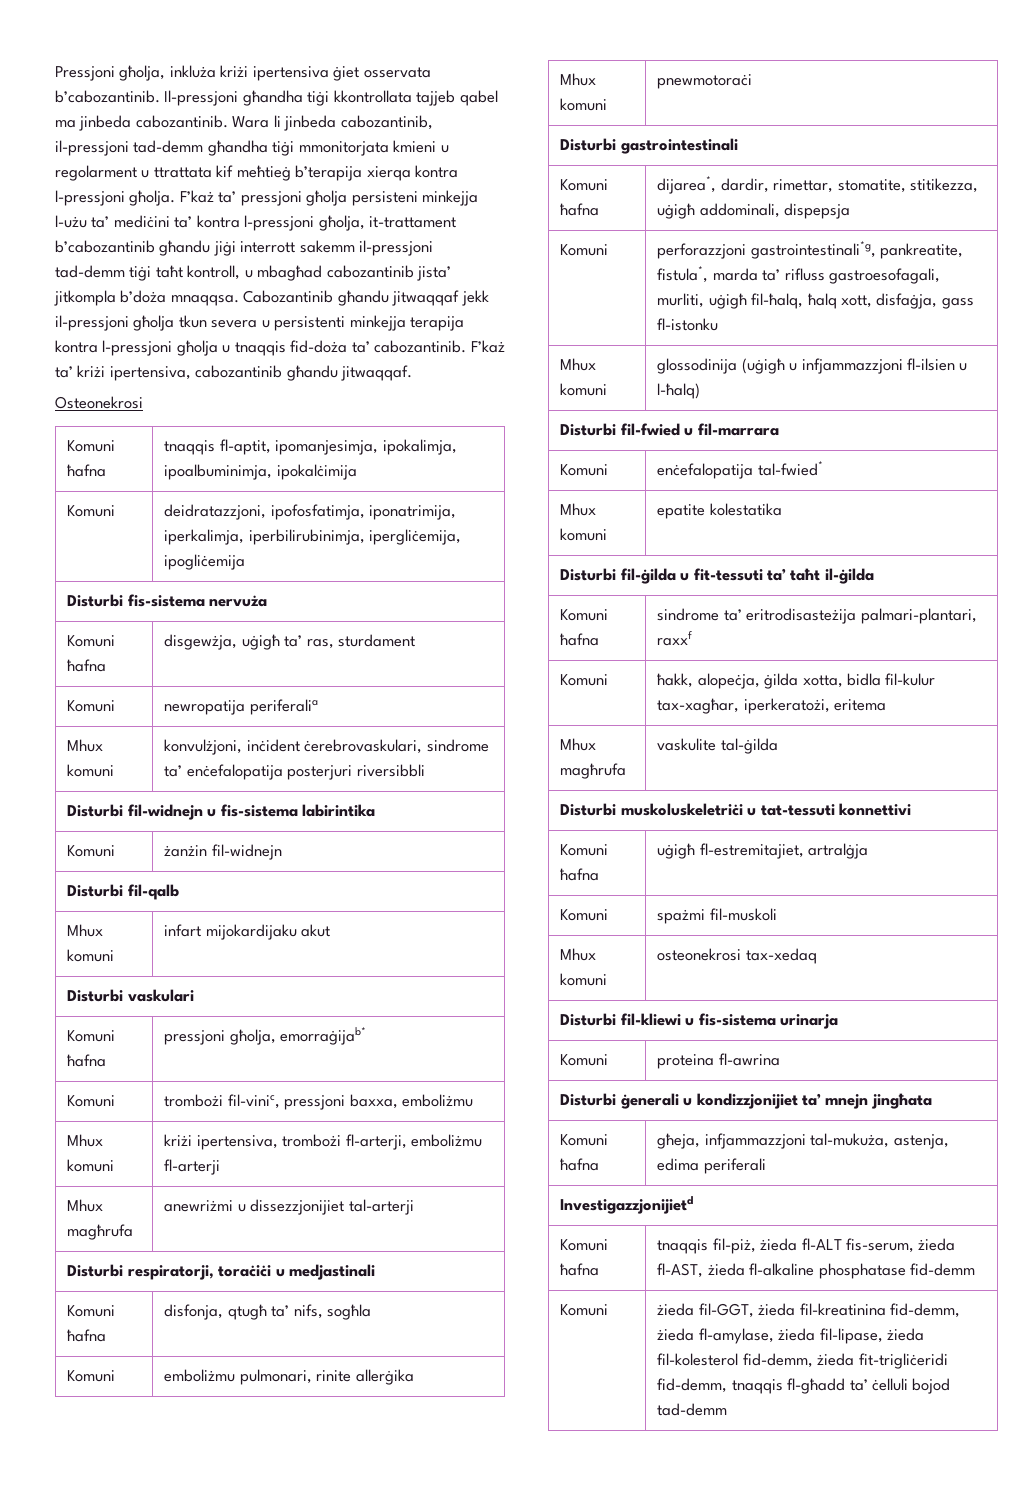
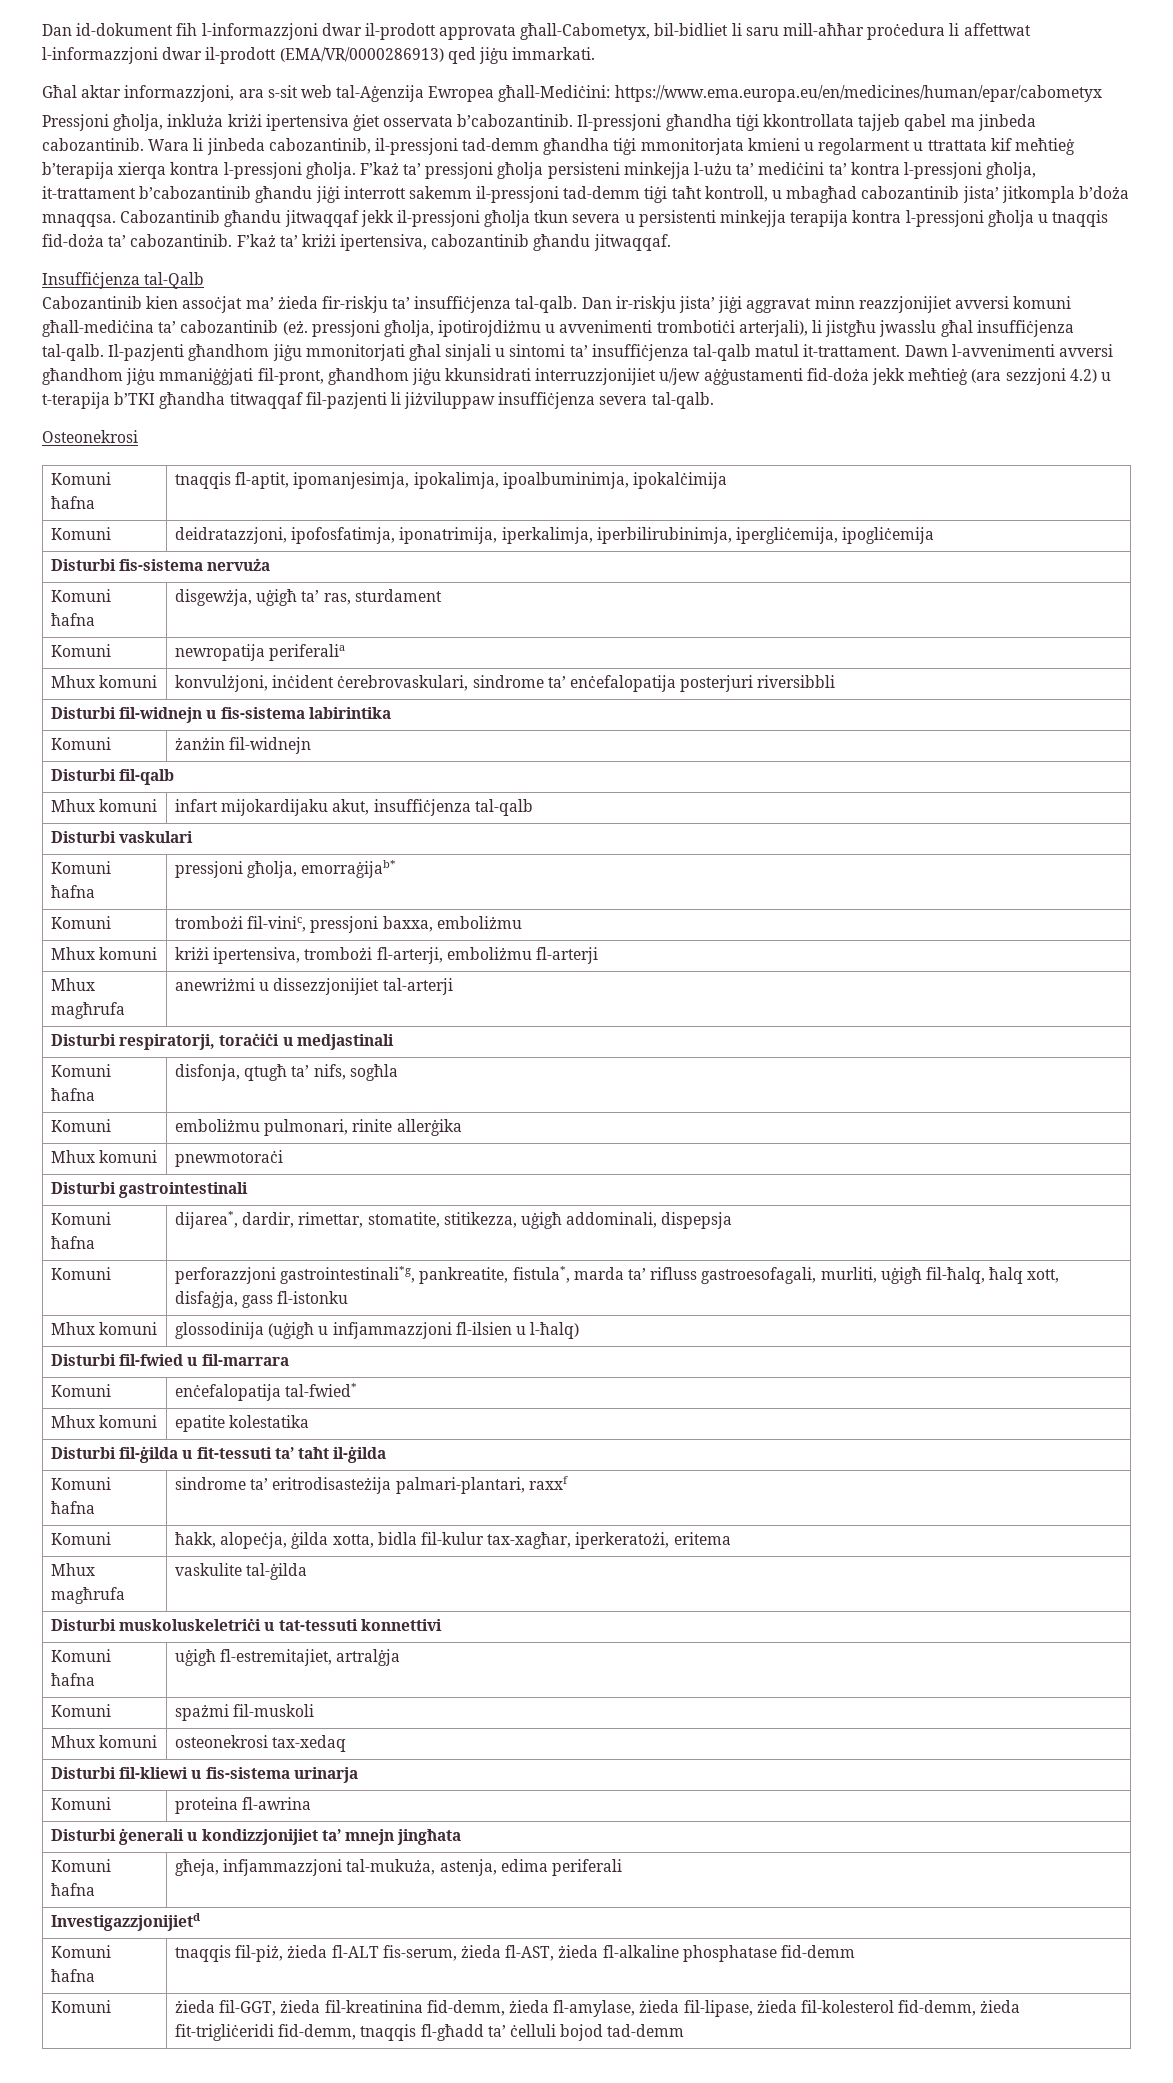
(55, 73) none -> [42,23,1031,40] [42,47,596,64] [42,85,1102,102] Dan id-dokument fih l-informazzjoni dwar il-prodott approvata għall-Cabometyx, bil-bidliet li saru mill-aħħar proċedura li affettwat l-informazzjoni dwar il-prodott (EMA/VR/0000286913) qed jiġu immarkati. // Għal aktar informazzjoni, ara s-sit web tal-Aġenzija Ewropea għall-Mediċini: https://www.ema.europa.eu/en/medicines/human/epar/cabometyx //
(413, 373) none -> [42,272,205,289] [42,296,1072,313] [42,320,1074,337] [42,344,1113,361] [42,368,1111,385] [42,392,714,409] // Insuffiċjenza tal-Qalb // Cabozantinib kien assoċjat ma’ żieda fir-riskju ta’ insuffiċjenza tal-qalb. Dan ir-riskju jista’ jiġi aggravat minn reazzjonijiet avversi komuni għall-mediċina ta’ cabozantinib (eż. pressjoni għolja, ipotirojdiżmu u avvenimenti trombotiċi arterjali), li jistgħu jwasslu għal insuffiċjenza tal-qalb. Il-pazjenti għandhom jiġu mmonitorjati għal sinjali u sintomi ta’ insuffiċjenza tal-qalb matul it-trattament. Dawn l-avvenimenti avversi għandhom jiġu mmaniġġjati fil-pront, għandhom jiġu kkunsidrati interruzzjonijiet u/jew aġġustamenti fid-doża jekk meħtieġ (ara sezzjoni 4.2) u t-terapija b’TKI għandha titwaqqaf fil-pazjenti li jiżviluppaw insuffiċjenza severa tal-qalb.
[301,924,331,937] akut -> [332,799,533,816] akut, insuffiċjenza tal-qalb

